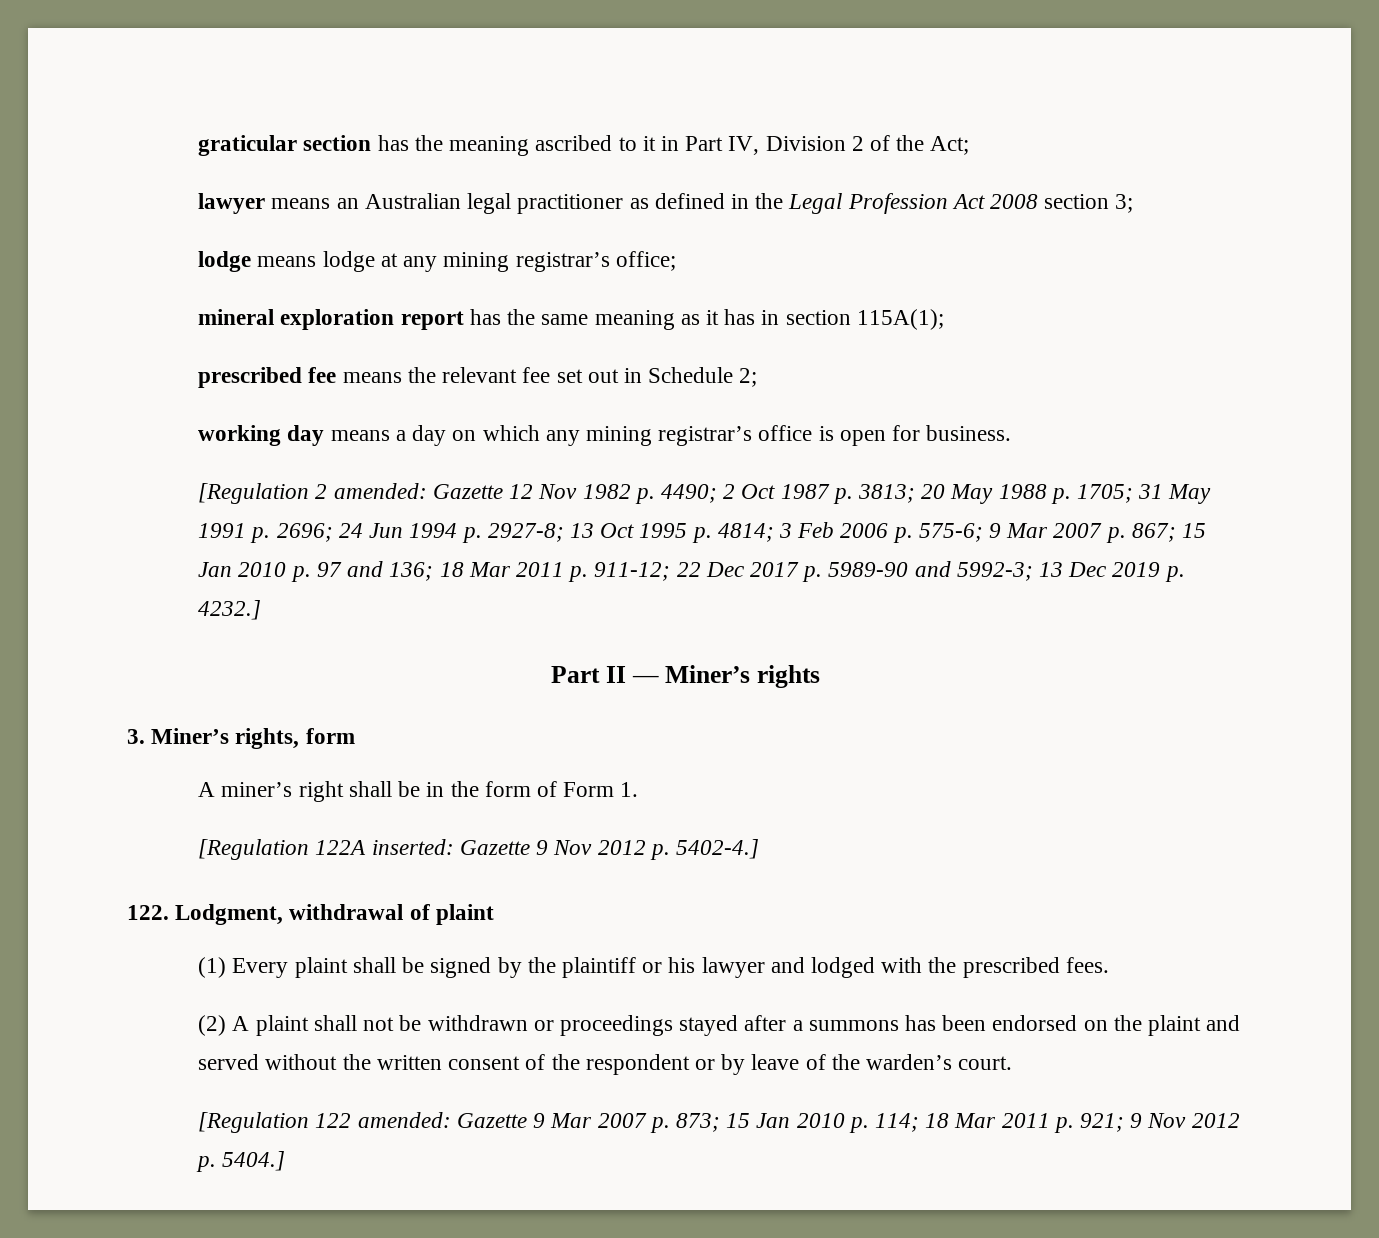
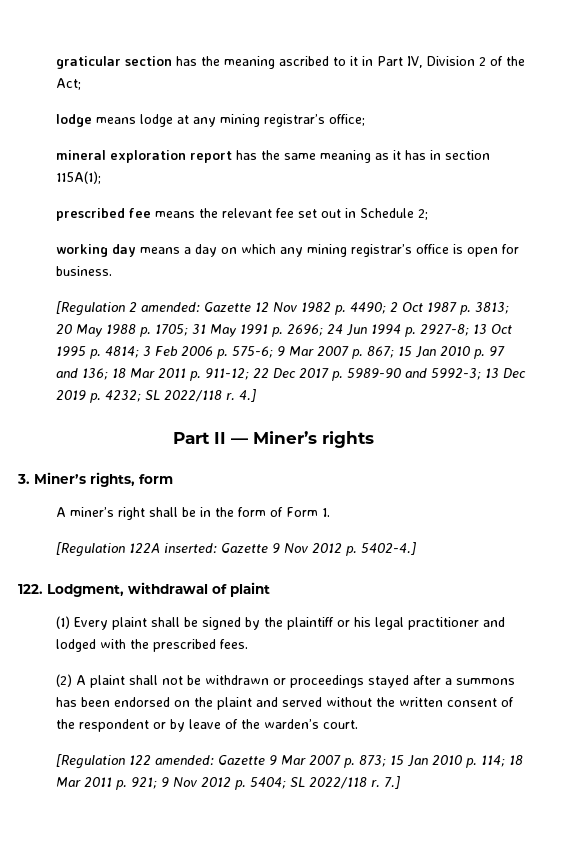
[198,193,1134,214] // lawyer means an Australian legal practitioner as defined in the Legal Profession Act 2008 section 3; -> (82, 84) none
[198,600,262,620] 4232.] -> [105,389,257,402] 4232; SL 2022/118 r. 4.]
[701,957,765,978] lawyer -> [375,617,480,630] legal practitioner
[222,1151,286,1171] 5404.] -> [250,776,401,789] 5404; SL 2022/118 r. 7.]

